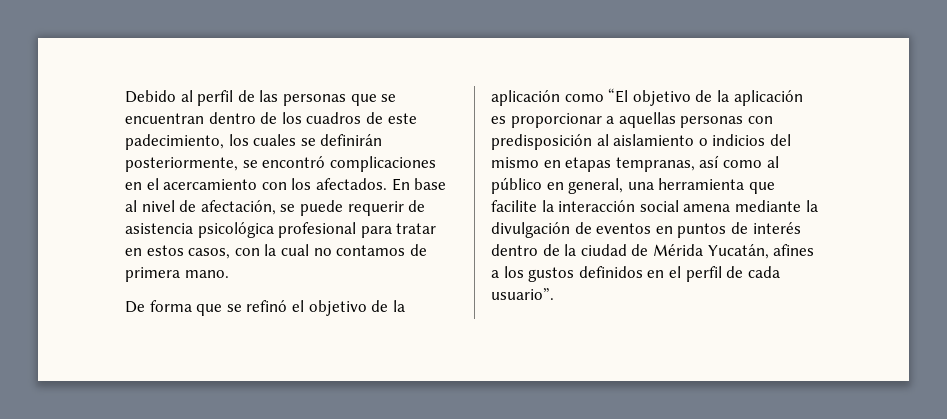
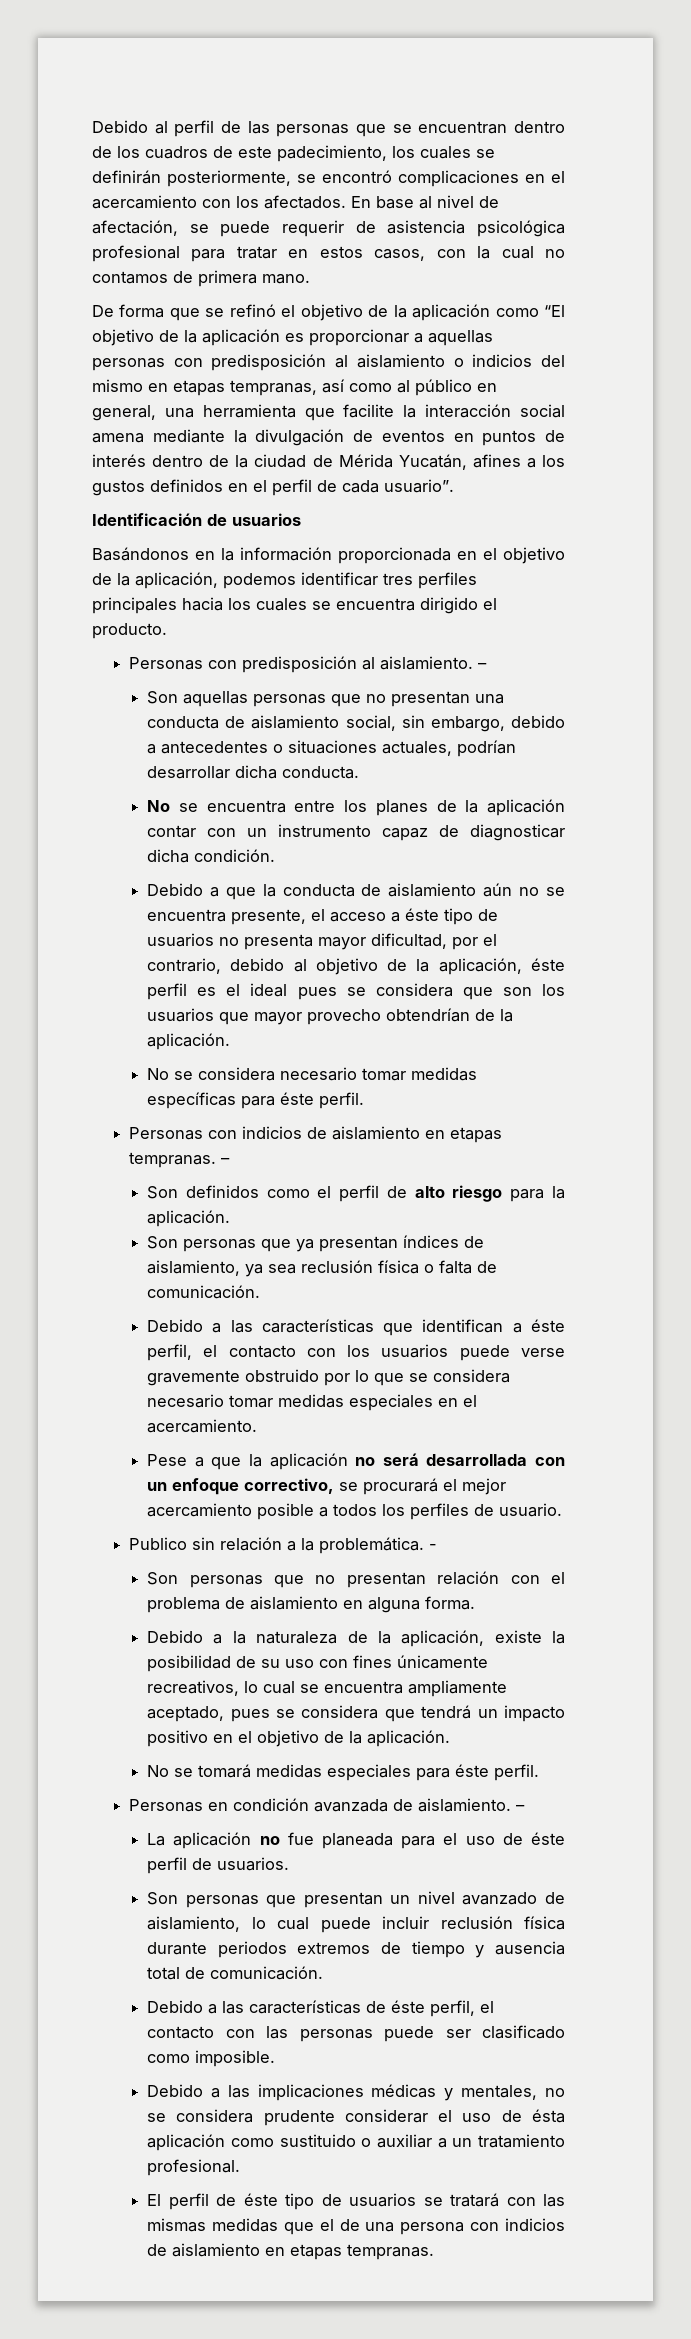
(554, 294) none -> [92,513,301,526] [92,547,565,564] [92,572,477,589] [92,597,497,614] [92,623,167,639] [128,656,487,673] [147,691,505,707] [147,715,565,732] [147,740,517,757] [147,765,360,779] [147,799,565,816] [147,824,565,841] [147,849,276,863] [147,883,566,900] [147,908,499,925] [147,933,498,950] [147,958,565,975] [147,983,565,1000] [147,1008,514,1025] [147,1033,231,1050] [147,1067,478,1081] [147,1092,365,1109] [128,1126,502,1143] [128,1152,230,1168] [147,1185,565,1202] [147,1210,231,1227] [147,1235,485,1252] [147,1260,498,1277] [147,1285,261,1299] [147,1319,565,1336] [147,1344,565,1361] [147,1369,511,1386] [147,1394,478,1411] [147,1419,258,1433] [147,1453,565,1470] [147,1478,507,1495] [147,1503,563,1520] [128,1537,437,1554] [147,1571,565,1588] [147,1596,476,1613] [147,1630,565,1647] [147,1655,489,1672] [147,1680,508,1697] [147,1705,565,1722] [147,1730,451,1747] [147,1764,540,1781] [128,1798,525,1812] [147,1832,565,1849] [147,1857,290,1874] [147,1891,565,1908] [147,1916,565,1933] [147,1941,566,1958] [147,1966,324,1980] [147,2000,495,2017] [147,2025,565,2042] [147,2050,276,2067] [147,2084,566,2101] [147,2109,565,2126] [147,2134,565,2151] [147,2159,241,2176] [147,2193,565,2210] [147,2218,565,2235] [147,2243,435,2260] // Identificación de usuarios // Basándonos en la información proporcionada en el objetivo de la aplicación, podemos identificar tres perfiles principales hacia los cuales se encuentra dirigido el producto. // Personas con predisposición al aislamiento. – // Son aquellas personas que no presentan una conducta de aislamiento social, sin embargo, debido a antecedentes o situaciones actuales, podrían desarrollar dicha conducta. // No se encuentra entre los planes de la aplicación contar con un instrumento capaz de diagnosticar dicha condición. // Debido a que la conducta de aislamiento aún no se encuentra presente, el acceso a éste tipo de usuarios no presenta mayor dificultad, por el contrario, debido al objetivo de la aplicación, éste perfil es el ideal pues se considera que son los usuarios que mayor provecho obtendrían de la aplicación. // No se considera necesario tomar medidas específicas para éste perfil. // Personas con indicios de aislamiento en etapas tempranas. – // Son definidos como el perfil de alto riesgo para la aplicación. // Son personas que ya presentan índices de aislamiento, ya sea reclusión física o falta de comunicación. // Debido a las características que identifican a éste perfil, el contacto con los usuarios puede verse gravemente obstruido por lo que se considera necesario tomar medidas especiales en el acercamiento. // Pese a que la aplicación no será desarrollada con un enfoque correctivo, se procurará el mejor acercamiento posible a todos los perfiles de usuario. // Publico sin relación a la problemática. - // Son personas que no presentan relación con el problema de aislamiento en alguna forma. // Debido a la naturaleza de la aplicación, existe la posibilidad de su uso con fines únicamente recreativos, lo cual se encuentra ampliamente aceptado, pues se considera que tendrá un impacto positivo en el objetivo de la aplicación. // No se tomará medidas especiales para éste perfil. // Personas en condición avanzada de aislamiento. – // La aplicación no fue planeada para el uso de éste perfil de usuarios. // Son personas que presentan un nivel avanzado de aislamiento, lo cual puede incluir reclusión física durante periodos extremos de tiempo y ausencia total de comunicación. // Debido a las características de éste perfil, el contacto con las personas puede ser clasificado como imposible. // Debido a las implicaciones médicas y mentales, no se considera prudente considerar el uso de ésta aplicación como sustituido o auxiliar a un tratamiento profesional. // El perfil de éste tipo de usuarios se tratará con las mismas medidas que el de una persona con indicios de aislamiento en etapas tempranas.

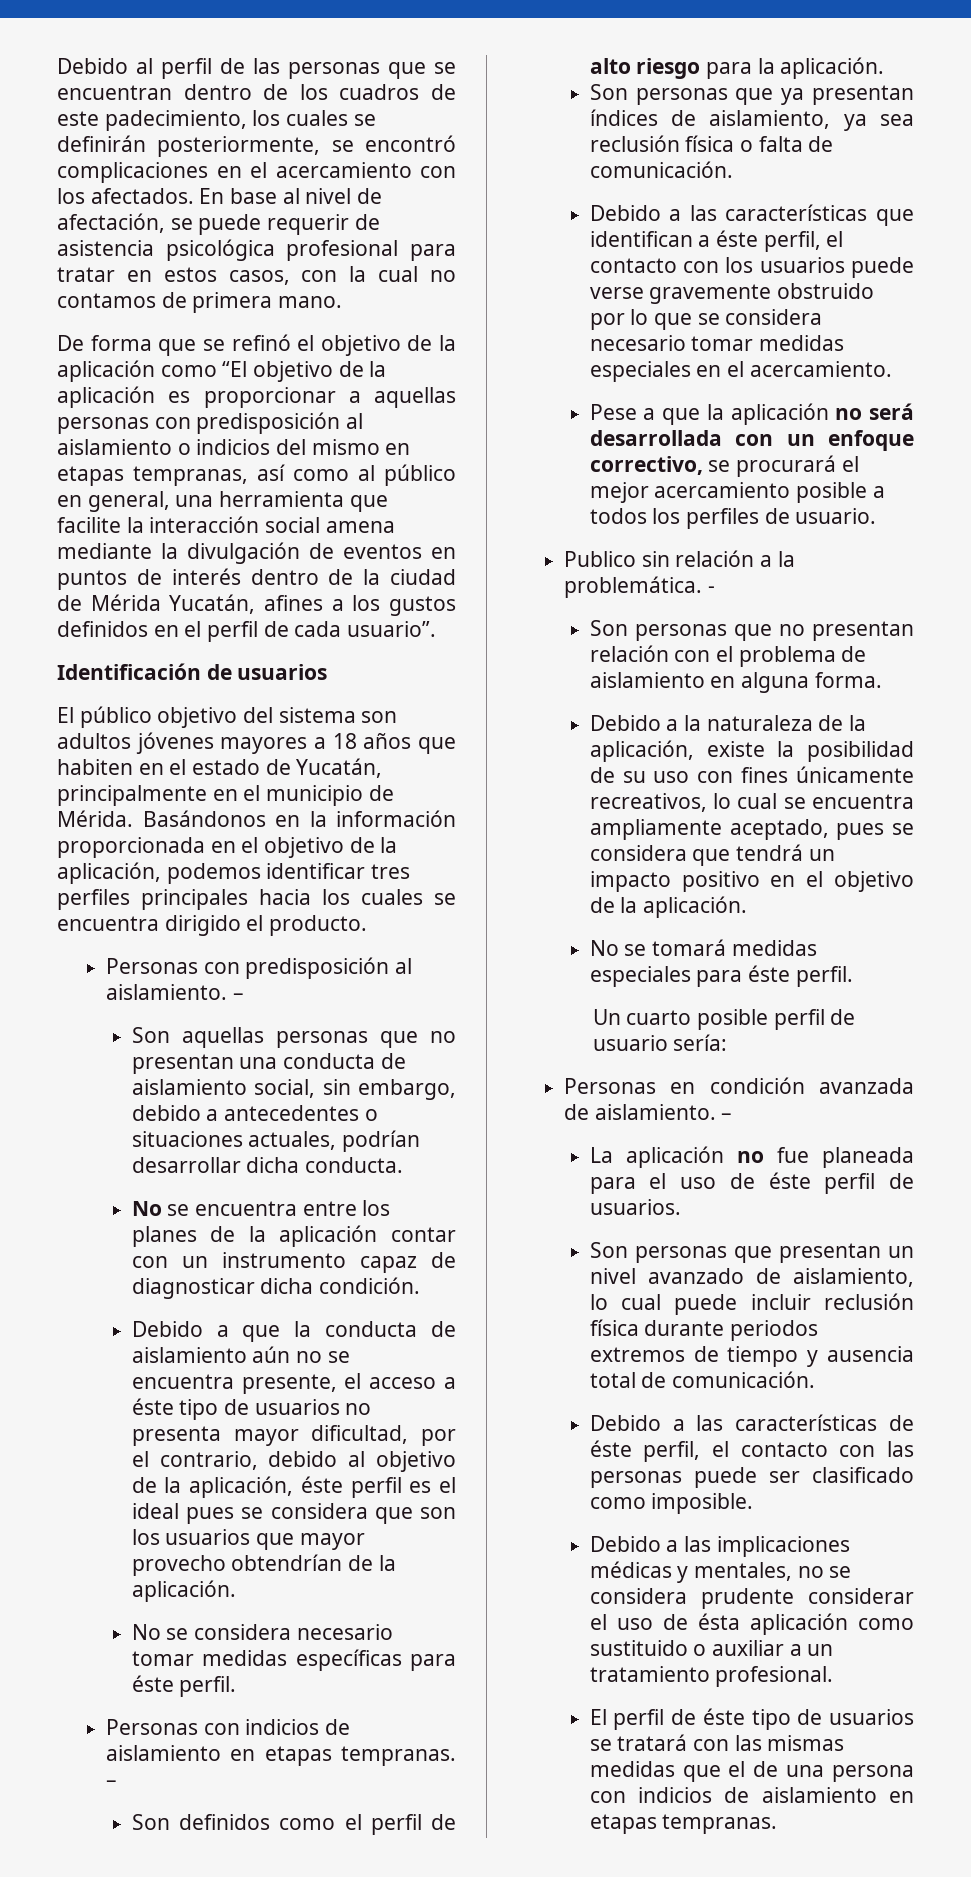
(301, 519) none -> [57,706,398,728] [57,732,457,754] [57,758,383,778] [57,785,394,806] [57,810,133,827] El público objetivo del sistema son adultos jóvenes mayores a 18 años que habiten en el estado de Yucatán, principalmente en el municipio de Mérida.
(540, 1772) none -> [592,1009,856,1030] [592,1034,728,1051] // Un cuarto posible perfil de usuario sería:

